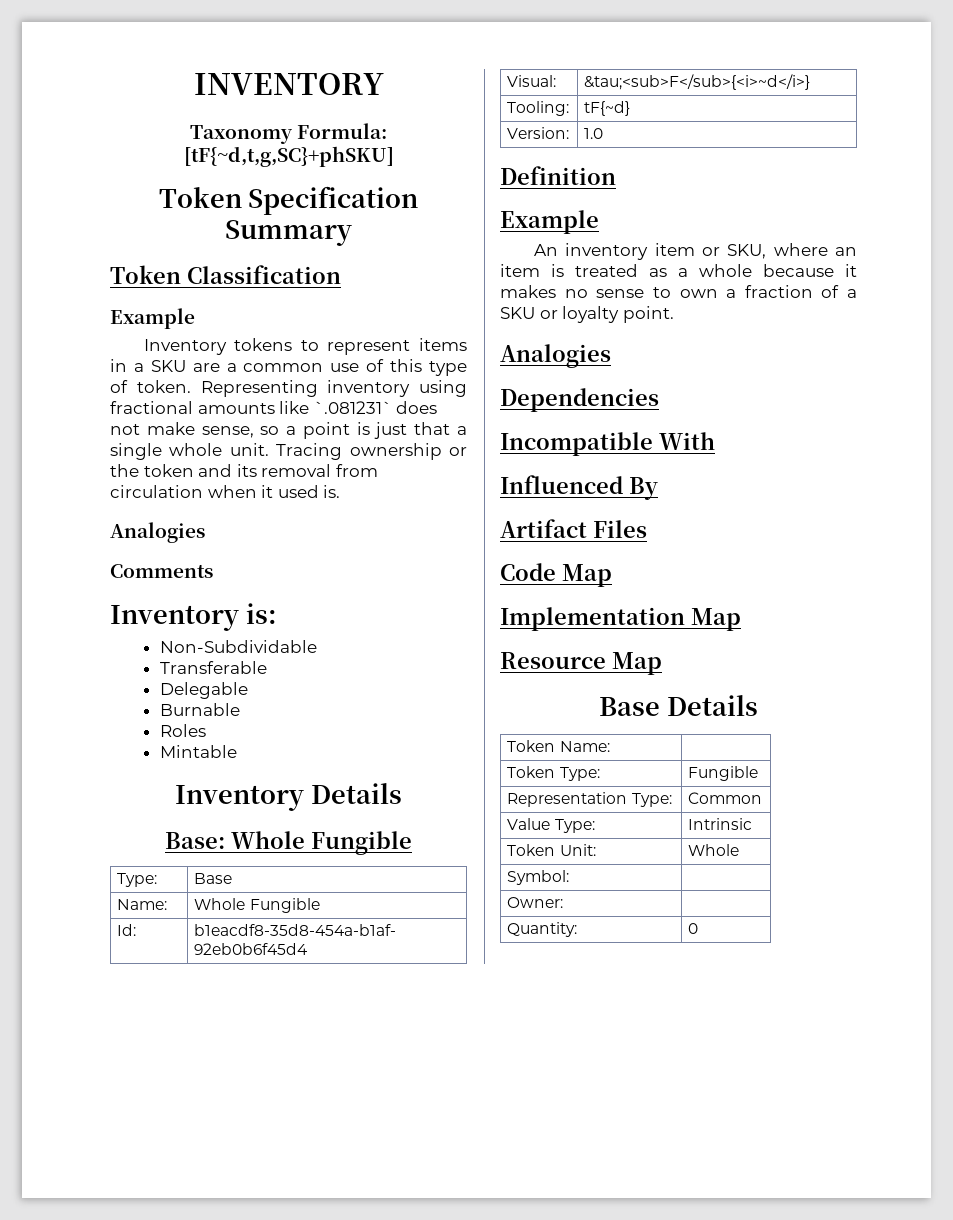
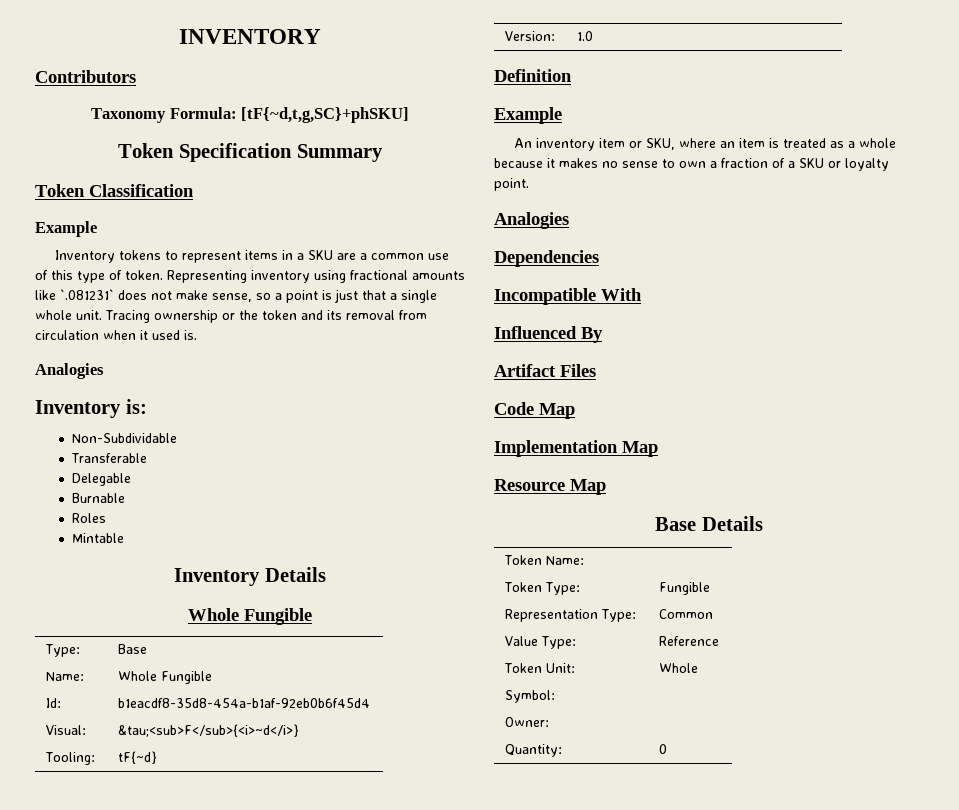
(384, 84) none -> [35,70,136,83] // Contributors
[110,564,213,578] // Comments -> (104, 371) none
[165,832,225,849] Base: -> (326, 574) none
[688,818,753,830] Intrinsic -> [658,636,719,646] Reference

